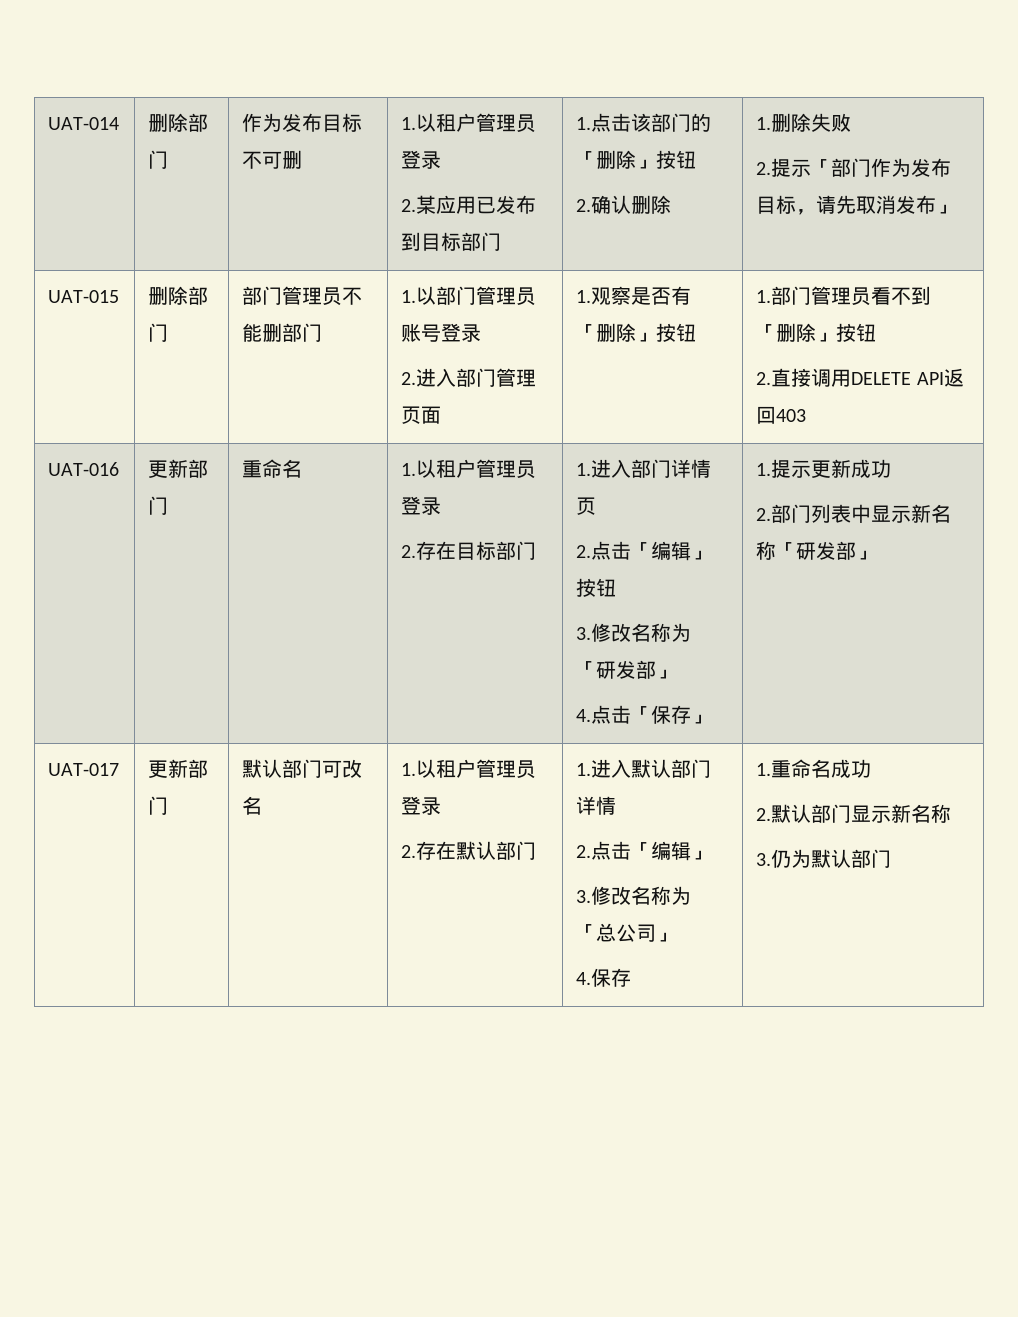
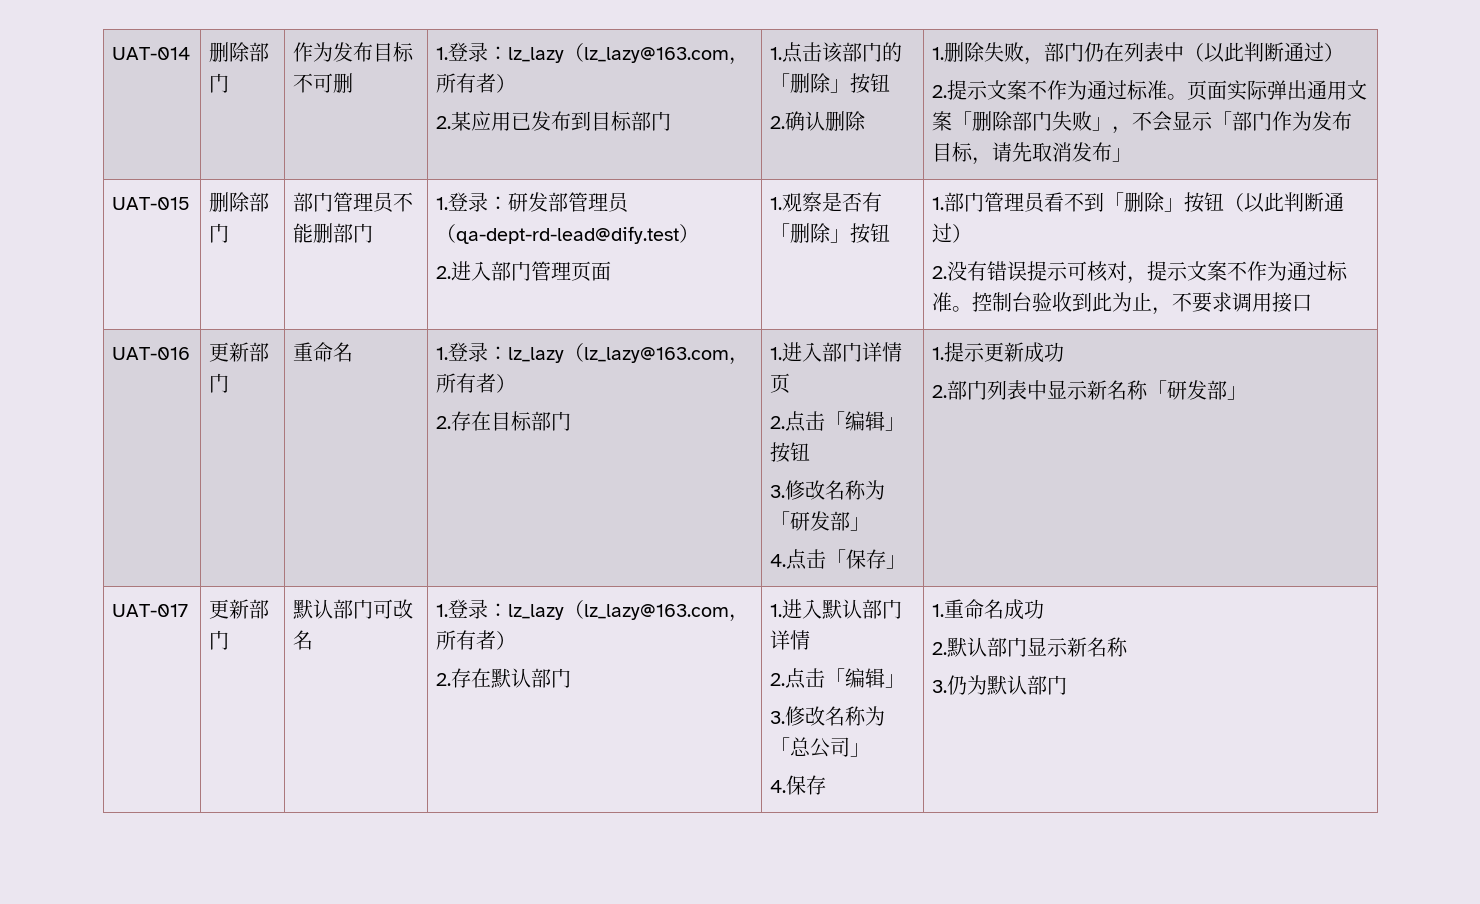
[416,113,537,133] [401,150,442,169] 以租户管理员登录 -> [448,42,750,65] [436,73,517,93] 登录：lz_lazy（lz_lazy@163.com，所有者）
[756,158,792,177] // 2.提 -> [1024,42,1345,65] [932,80,1368,101] [932,111,1193,134] ，部门仍在列表中（以此判断通过） // 2.提示文案不作为通过标准。页面实际弹出通用文案「删除部门失败」，不会显
[416,286,537,306] [401,323,482,342] 以部门管理员账号登录 -> [448,192,631,213] [436,224,700,244] 登录：研发部管理员（qa-dept-rd-lead@dify.test）
[756,368,964,387] [756,406,807,424] // 2.直接调用DELETE API返回403 -> [1224,192,1345,213] [932,223,973,243] [932,261,1349,284] [932,292,1313,315] （以此判断通过） // 2.没有错误提示可核对，提示文案不作为通过标准。控制台验收到此为止，不要求调用接口
[416,459,537,479] [401,496,442,515] 以租户管理员登录 -> [448,342,750,365] [436,373,517,393] 登录：lz_lazy（lz_lazy@163.com，所有者）
[416,759,537,779] [401,796,442,815] 以租户管理员登录 -> [448,599,750,622] [436,630,517,650] 登录：lz_lazy（lz_lazy@163.com，所有者）

